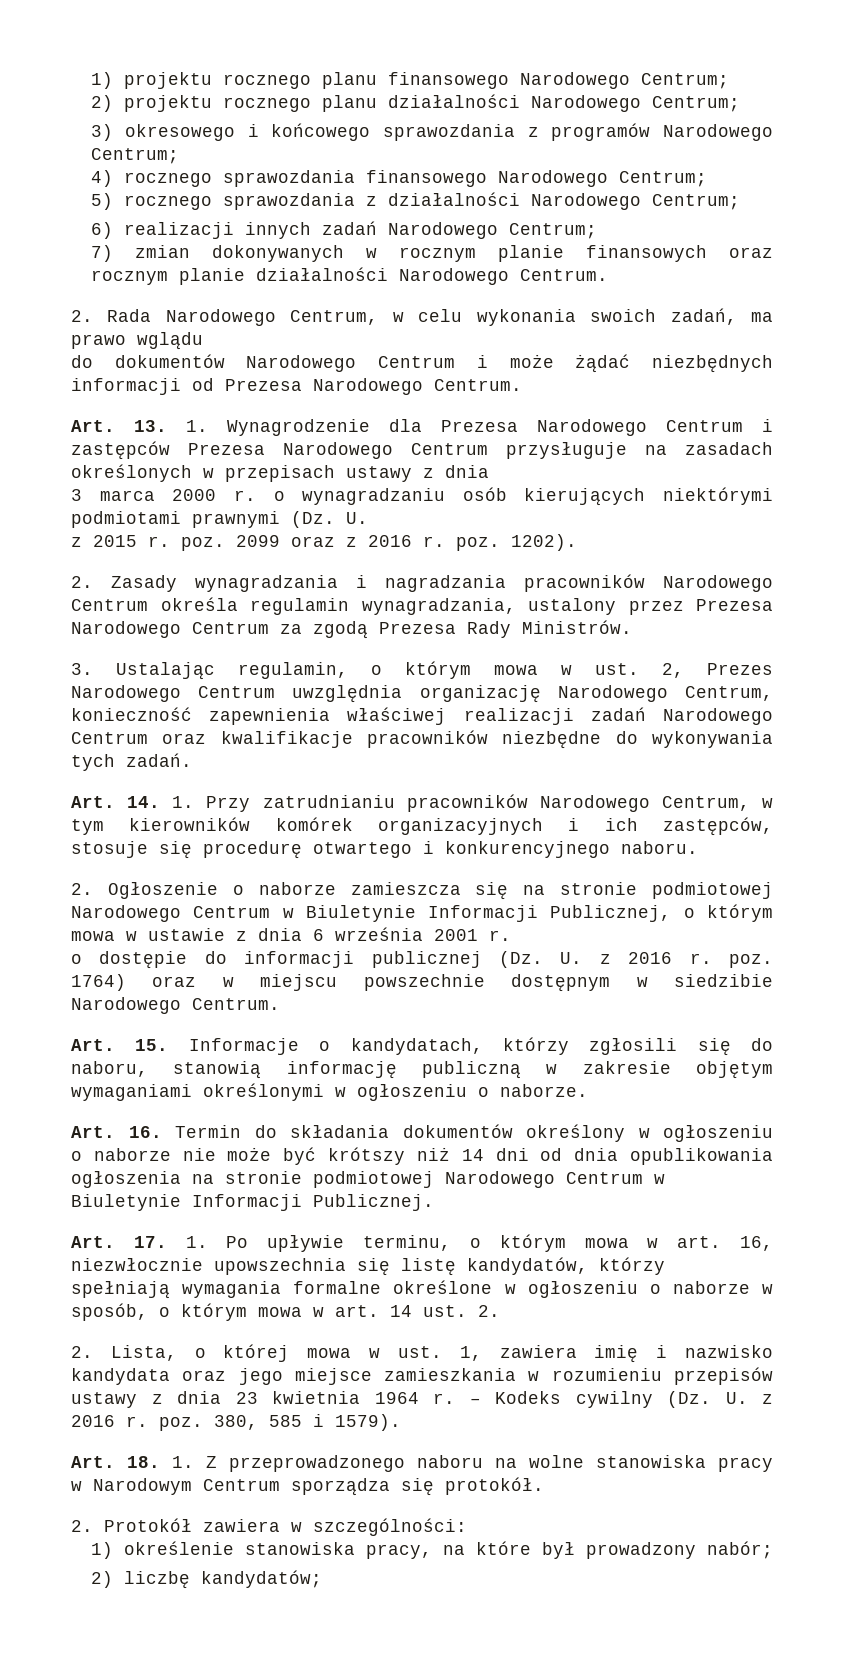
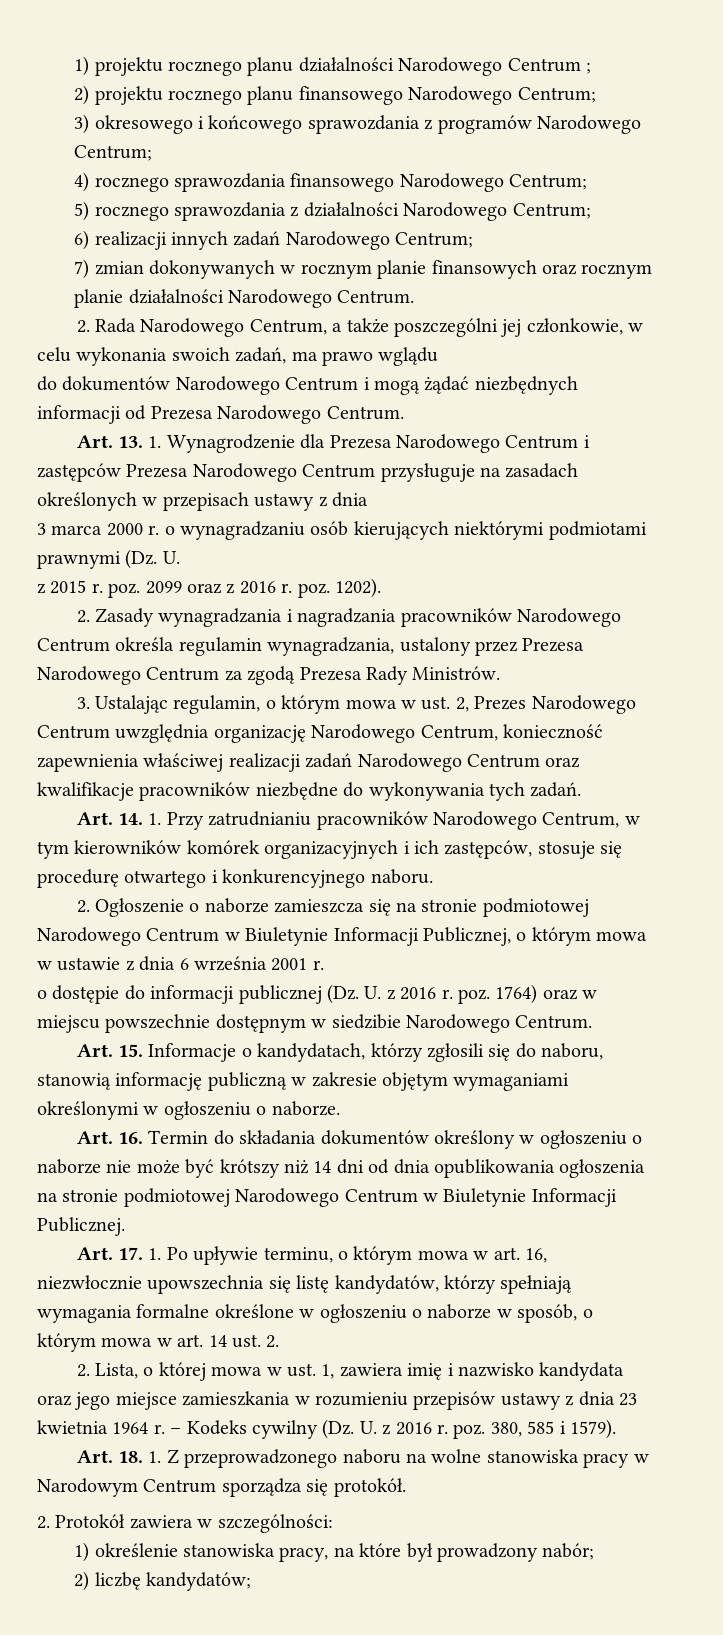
[387,72,729,89] finansowego Narodowego Centrum; -> [298,57,591,76] działalności Narodowego Centrum ;
[387,94,520,108] działalności -> [298,86,403,105] finansowego
(379, 317) none -> [332,318,623,337] a także poszczególni jej członkowie,
[509,354,554,368] może -> [374,380,420,395] mogą

